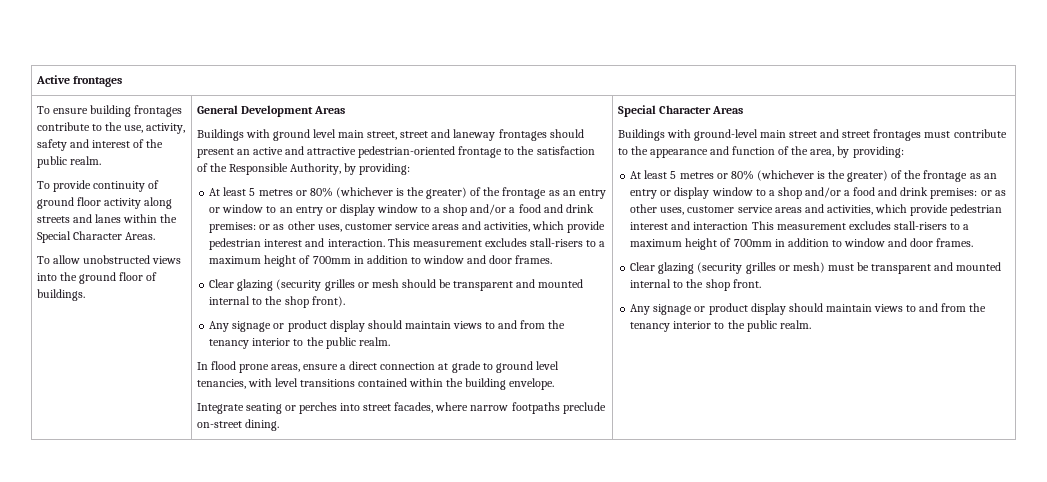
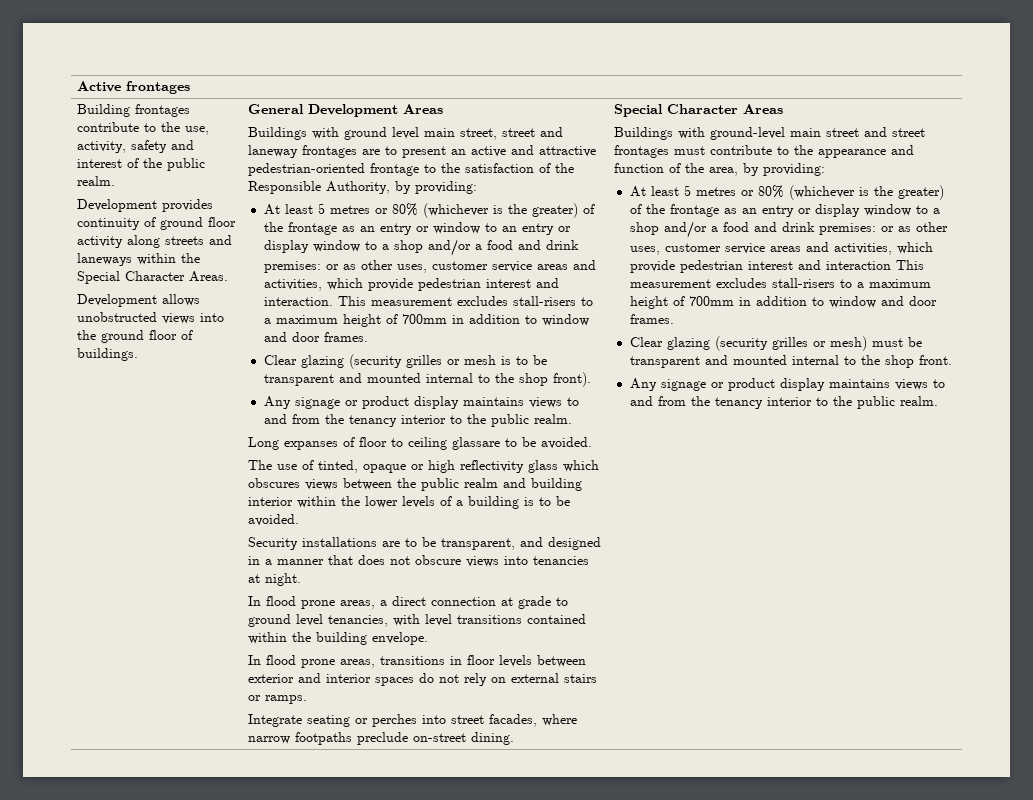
[36,105,131,117] To ensure building -> [77,104,131,117] Building
[36,180,91,192] To provide -> [77,199,214,212] Development provides
[94,214,121,223] lanes -> [77,253,133,266] laneways
[36,255,80,264] To allow -> [77,294,201,307] Development allows
[549,129,584,138] should -> [362,146,398,155] are to
[401,279,436,288] should -> [500,356,528,365] is to
[367,320,451,329] should maintain -> [462,397,524,406] maintains
[196,361,339,373] // In flood prone areas, ensure -> [248,437,593,450] [248,460,600,473] [248,478,583,491] [248,496,571,509] [248,514,300,526] [248,537,602,550] [248,555,590,567] [248,573,302,586] [248,596,376,609] // Long expanses of floor to ceiling glassare to be avoided. // The use of tinted, opaque or high reflectivity glass which obscures views between the public realm and building interior within the lower levels of a building is to be avoided. // Security installations are to be transparent, and designed in a manner that does not obscure views into tenancies at night. // In flood prone areas,
(555, 384) none -> [248,655,587,668] [248,673,598,686] [248,695,308,704] // In flood prone areas, transitions in floor levels between exterior and interior spaces do not rely on external stairs or ramps.
[788,303,872,312] should maintain -> [828,379,890,388] maintains

